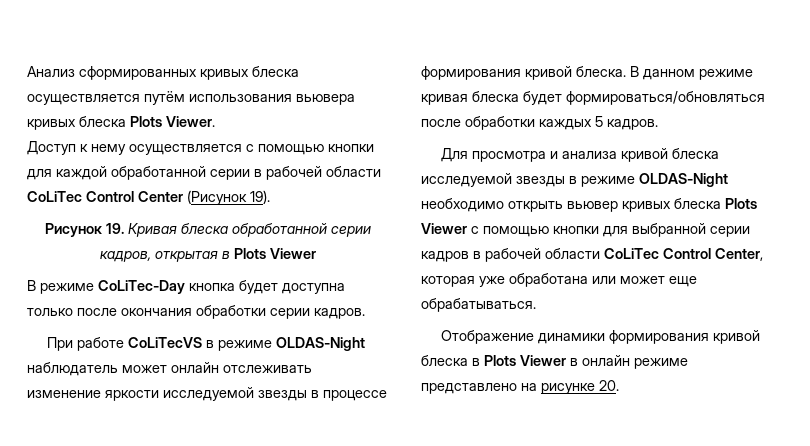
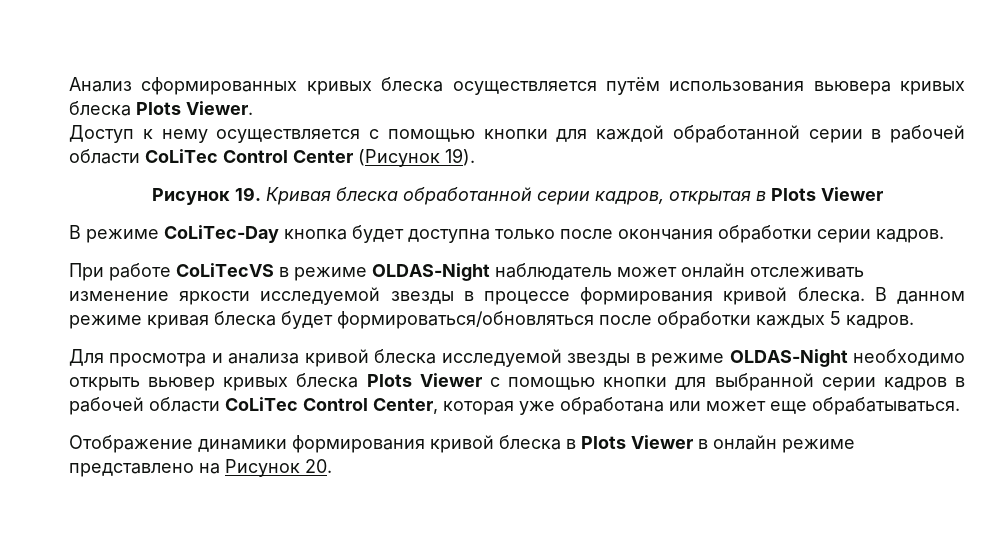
[541,383,595,394] рисунке -> [225,459,300,477] Рисунок

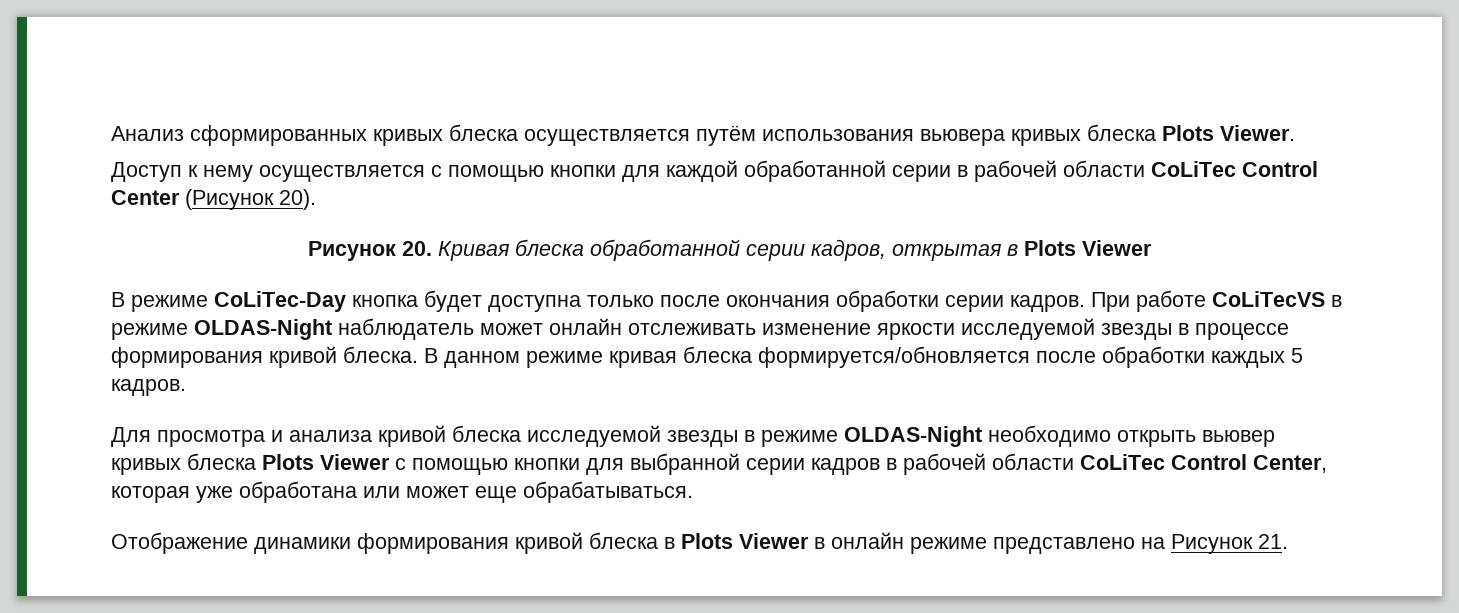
[445,148,475,166] [151,187,261,205] 19). // Рисунок 19. -> [279,189,316,210] [308,241,432,261] 20). // Рисунок 20.
(944, 236) // -> (1085, 303) none
[281,311,594,329] будет формироваться/обновляться -> [758,346,1030,368] формируется/обновляется
[305,459,332,473] 20. -> [1258,534,1288,549] 21.

